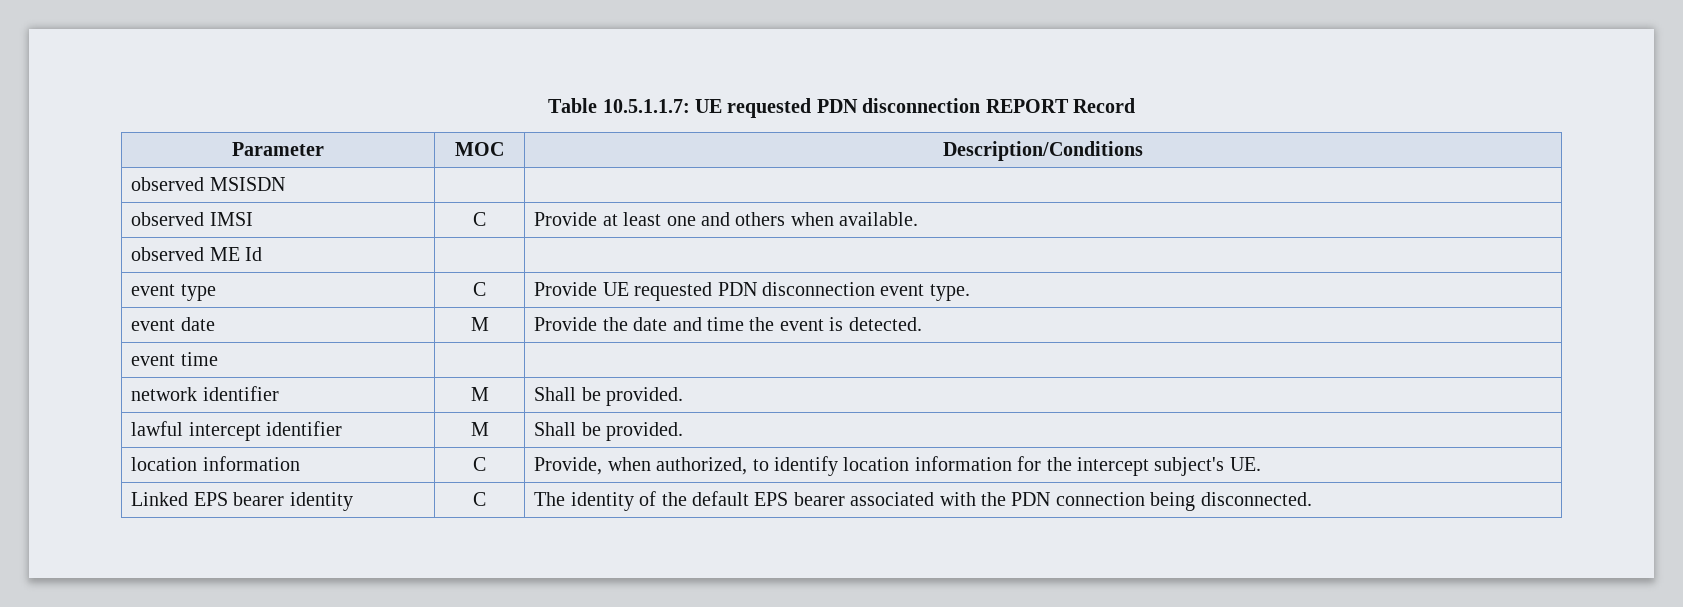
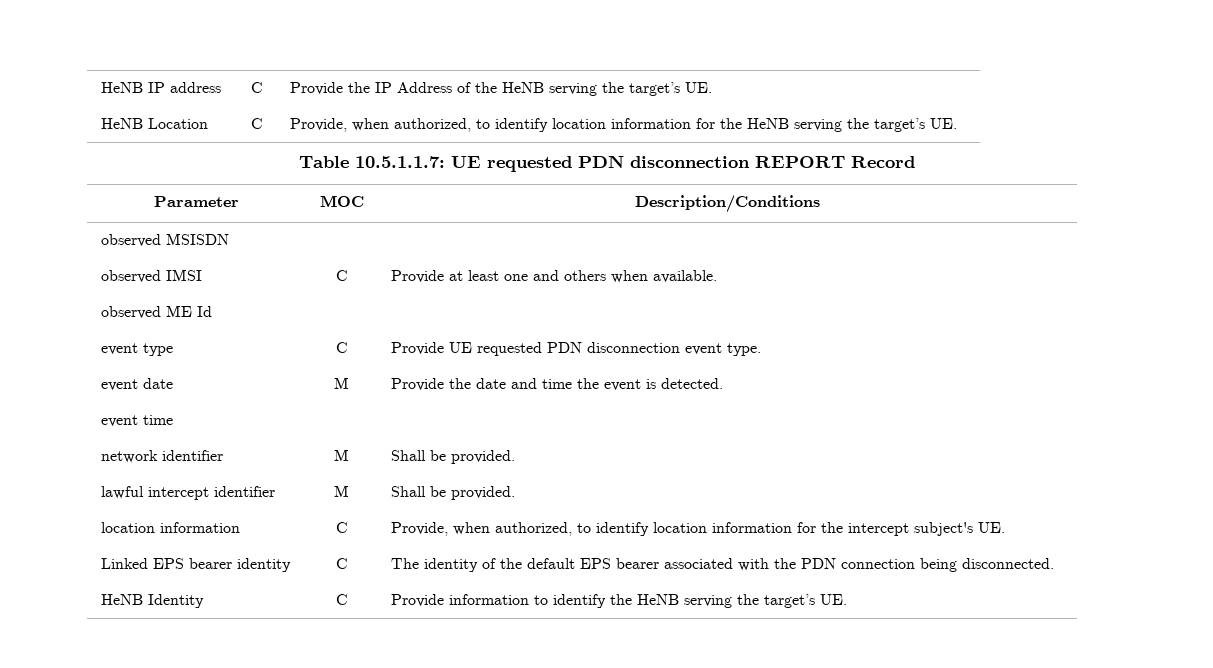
(548, 105) none -> [100,82,221,93] [250,82,263,93] [289,82,712,96] [100,118,208,129] [250,118,263,129] [289,118,957,132] HeNB IP address | C | Provide the IP Address of the HeNB serving the target’s UE. // HeNB Location | C | Provide, when authorized, to identify location information for the HeNB serving the target’s UE. //
(1312, 499) none -> [100,594,204,608] [335,594,348,605] [390,594,847,608] // HeNB Identity | C | Provide information to identify the HeNB serving the target’s UE.

